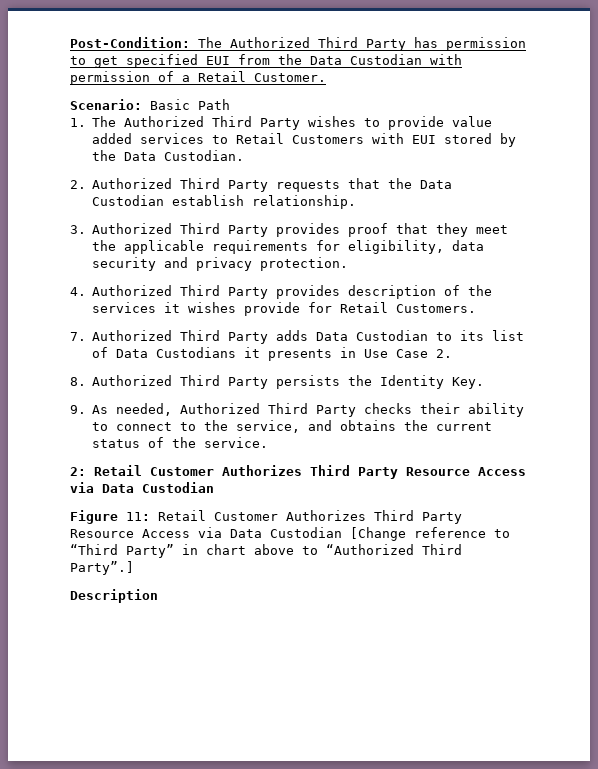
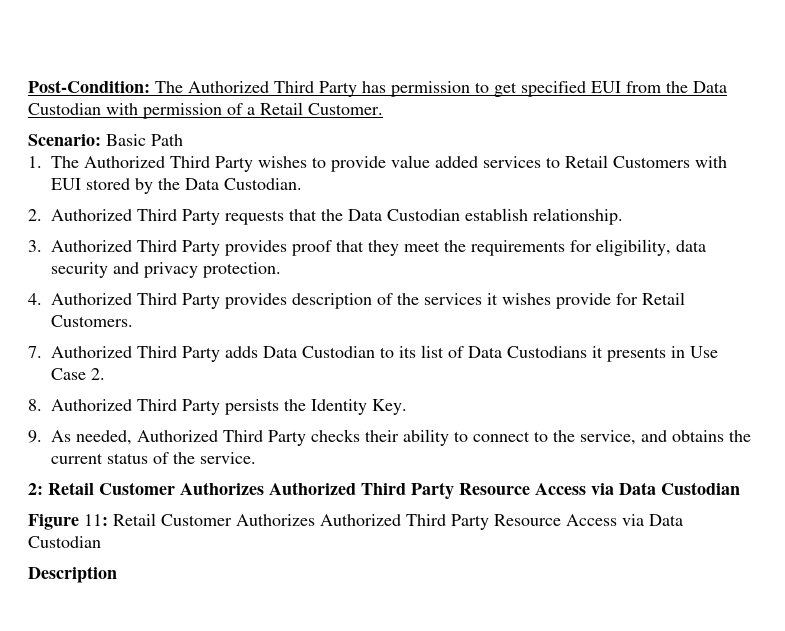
[124,240,205,254] applicable -> (467, 246) none
(302, 470) none -> [269,482,356,495] Authorized
[374,510,462,524] [70,527,510,541] [70,544,462,558] [70,561,134,575] Third Party Resource Access via Data Custodian [Change reference to “Third Party” in chart above to “Authorized Third Party”.] -> [320,514,683,530] [28,536,101,548] Authorized Third Party Resource Access via Data Custodian

